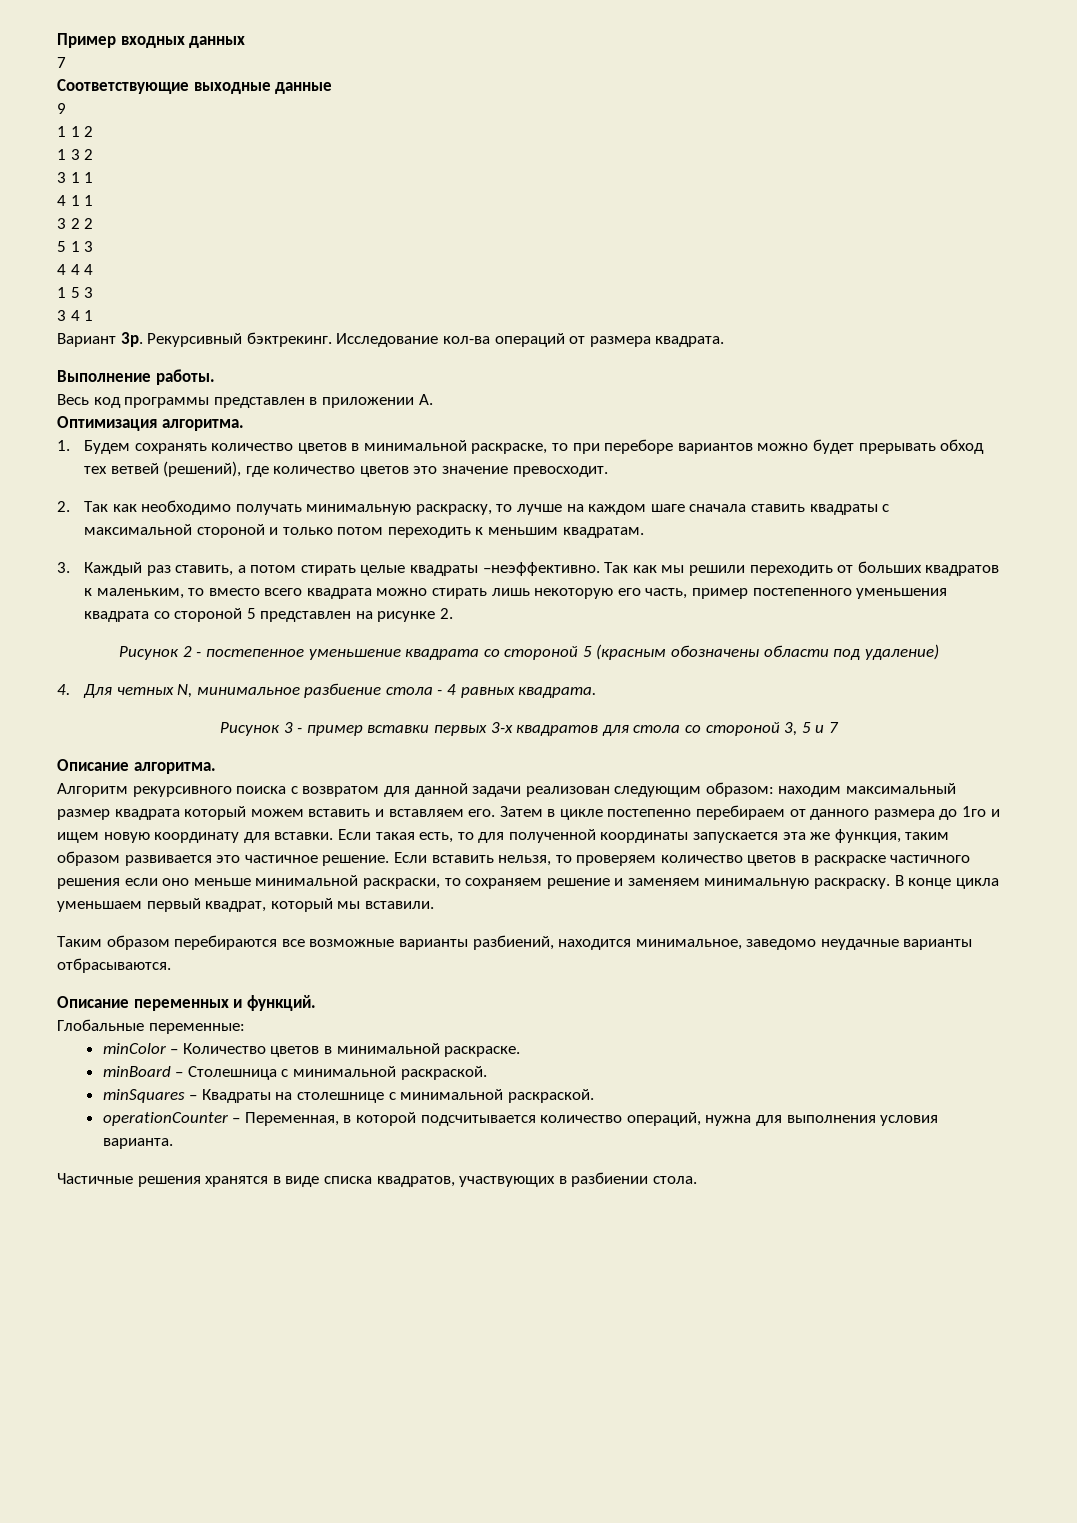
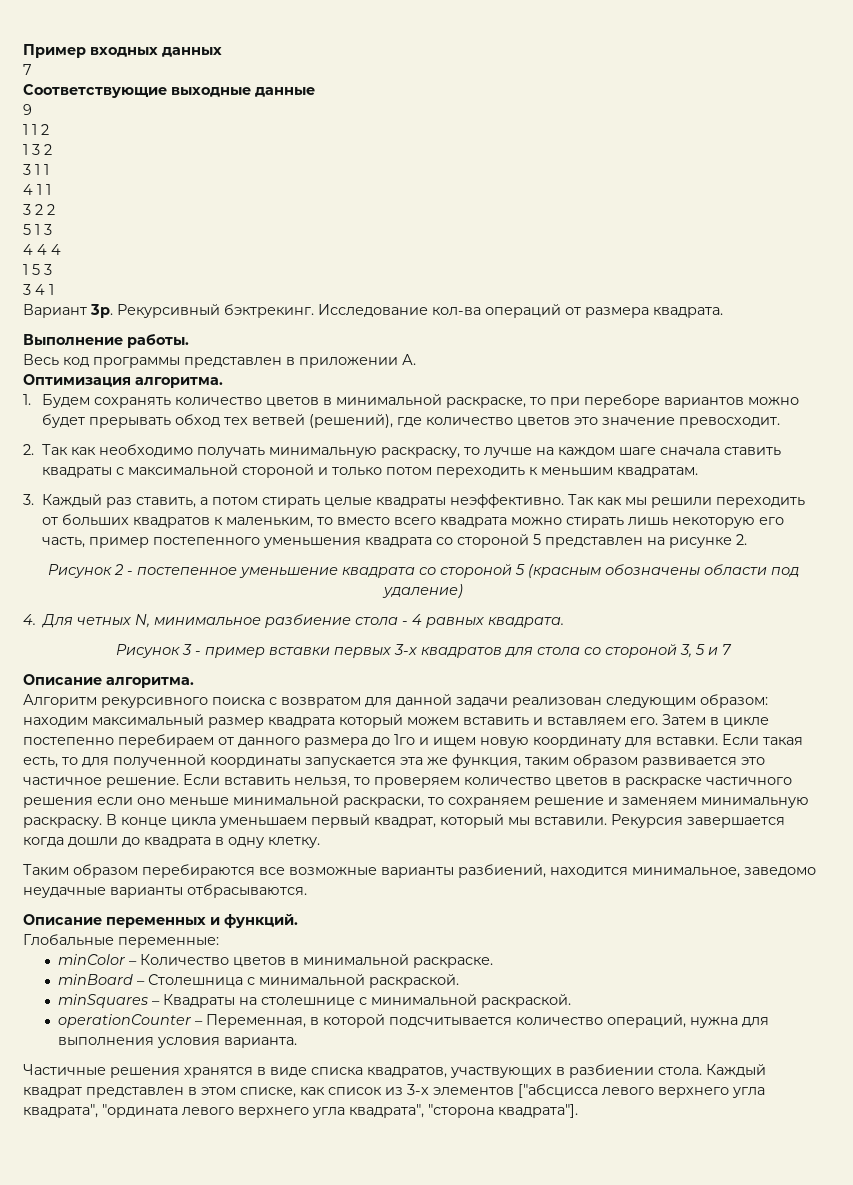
[482,562,600,576] –неэффективно. -> [450,494,565,508] неэффективно.
(434, 905) none -> [611,814,785,828] [23,837,320,848] Рекурсия завершается когда дошли до квадрата в одну клетку.
(697, 1180) none -> [706,1064,766,1077] [23,1084,765,1098] [23,1104,578,1118] Каждый квадрат представлен в этом списке, как список из 3-х элементов ["абсцисса левого верхнего угла квадрата", "ордината левого верхнего угла квадрата", "сторона квадрата"].

